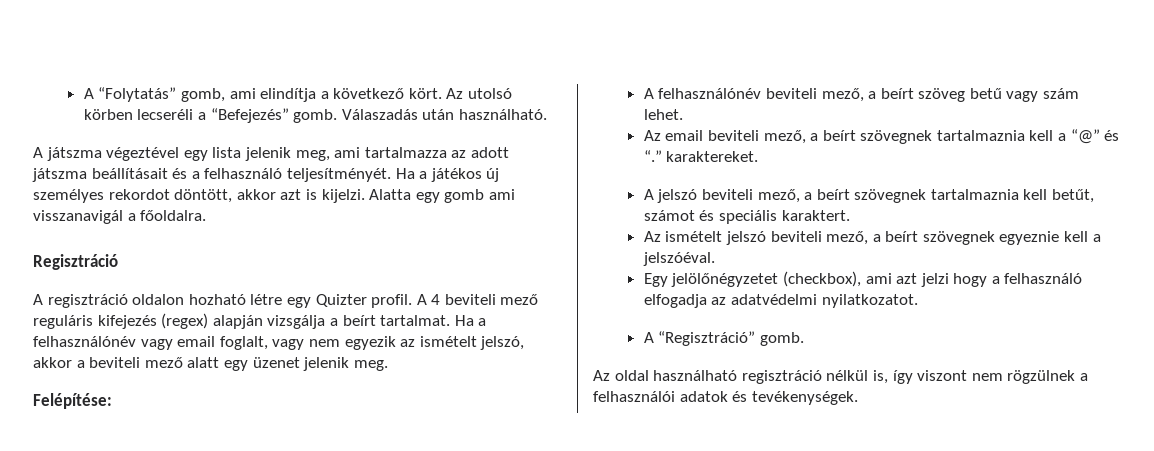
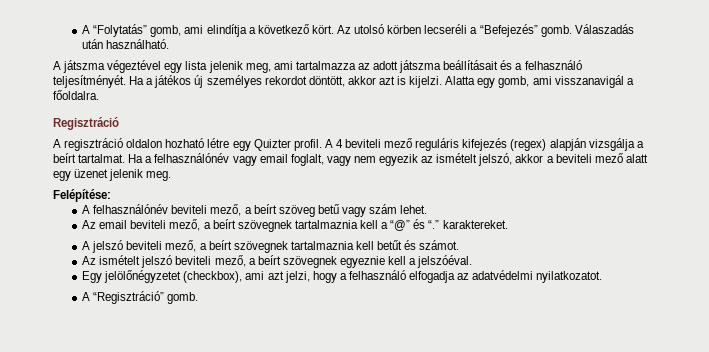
[444,189,485,203] gomb -> [498,76,530,88] gomb,
[1052,189,1095,203] [643,210,850,224] betűt, számot és speciális karaktert. -> [377,240,460,250] betűt és számot.
[920,273,949,287] jelzi -> [284,271,310,283] jelzi,
[593,370,1088,384] [593,391,858,405] // Az oldal használható regisztráció nélkül is, így viszont nem rögzülnek a felhasználói adatok és tevékenységek. -> (199, 298) none

